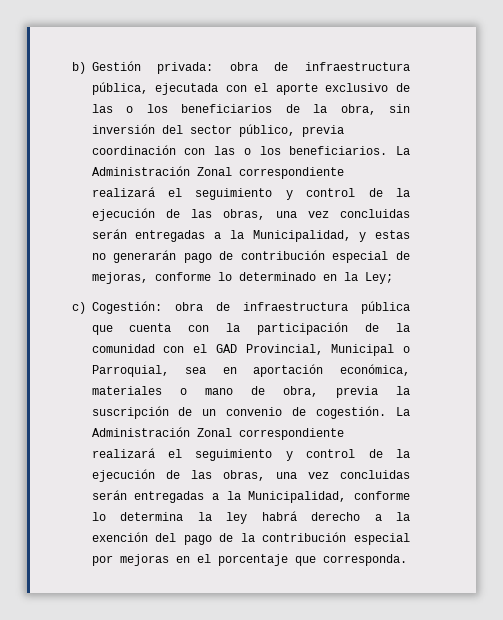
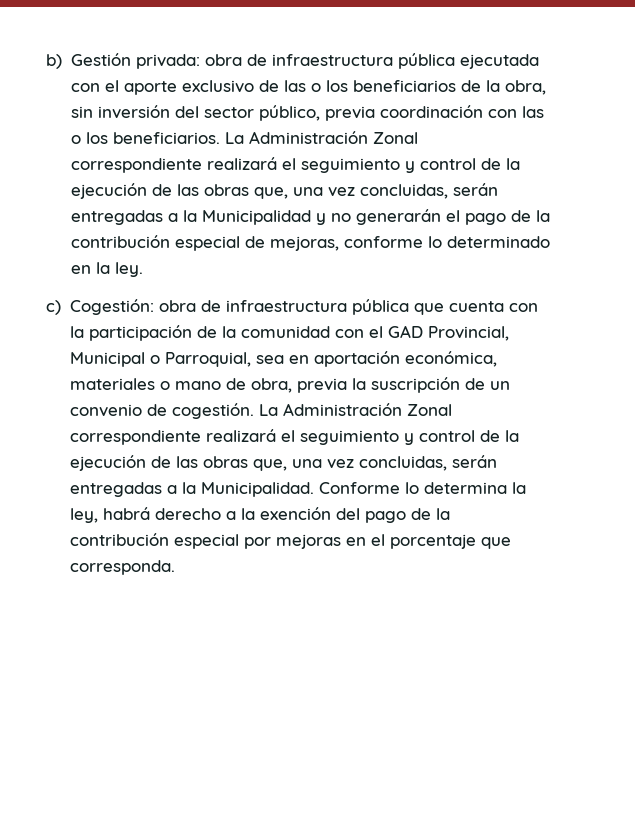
[91,82,148,95] pública, -> [397,53,455,69] pública
[222,209,410,220] [91,229,410,242] obras, una vez concluidas serán entregadas a la Municipalidad, y estas -> [203,183,498,199] [70,210,326,225] obras que, una vez concluidas, serán entregadas a la Municipalidad y
[183,251,234,263] pago de -> [445,210,550,225] el pago de la
[364,272,393,284] Ley; -> [114,262,143,277] ley.
[222,470,410,481] [91,490,410,503] obras, una vez concluidas serán entregadas a la Municipalidad, conforme -> [202,455,497,471] [69,482,400,497] obras que, una vez concluidas, serán entregadas a la Municipalidad. Conforme
[226,512,248,524] ley -> [69,508,98,523] ley,

